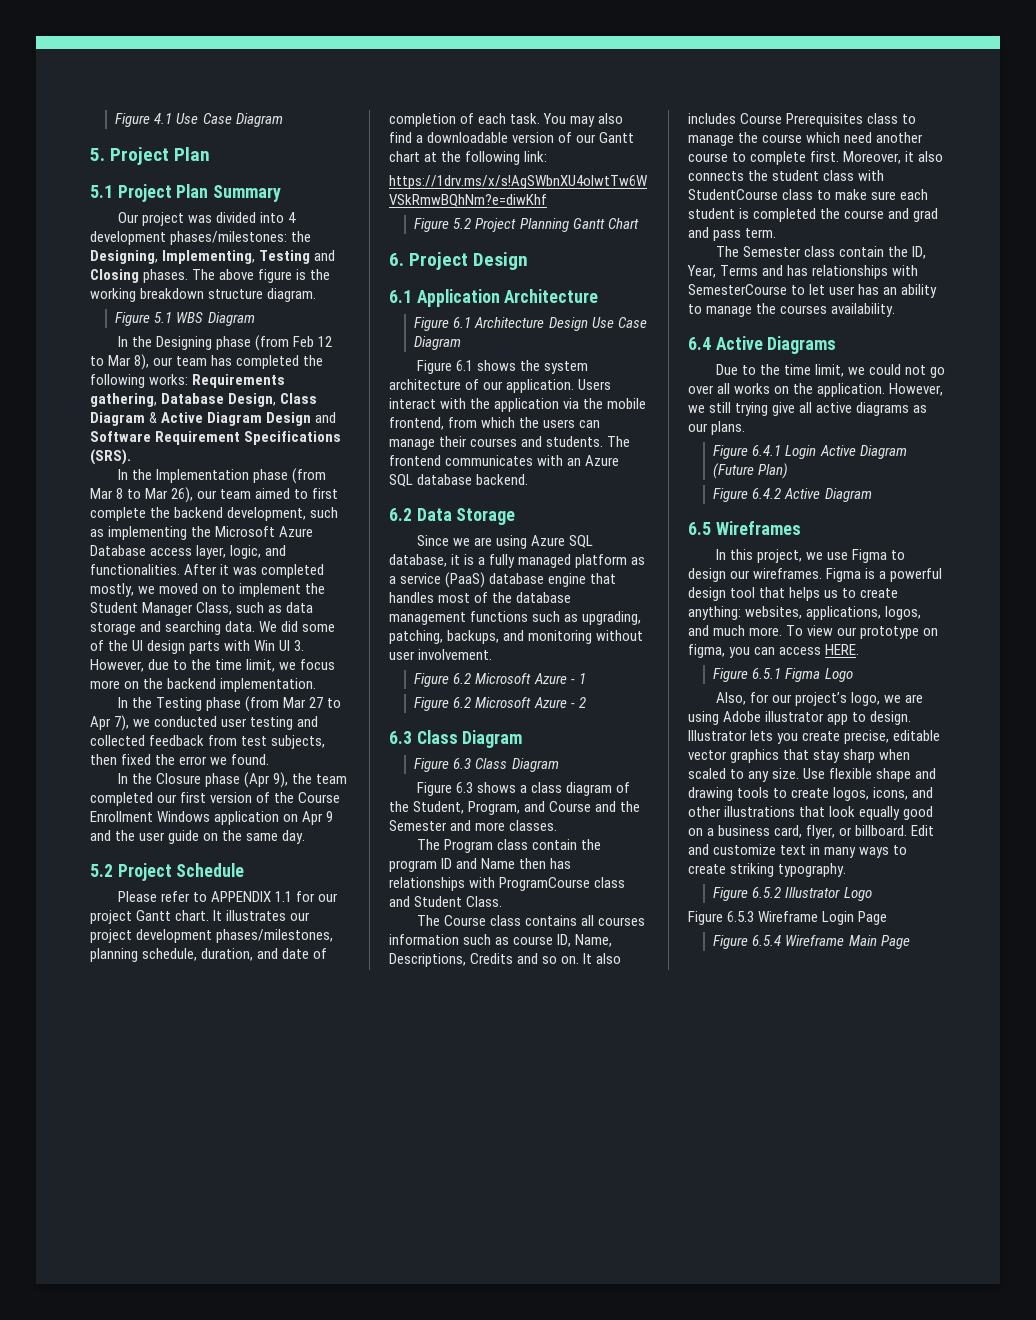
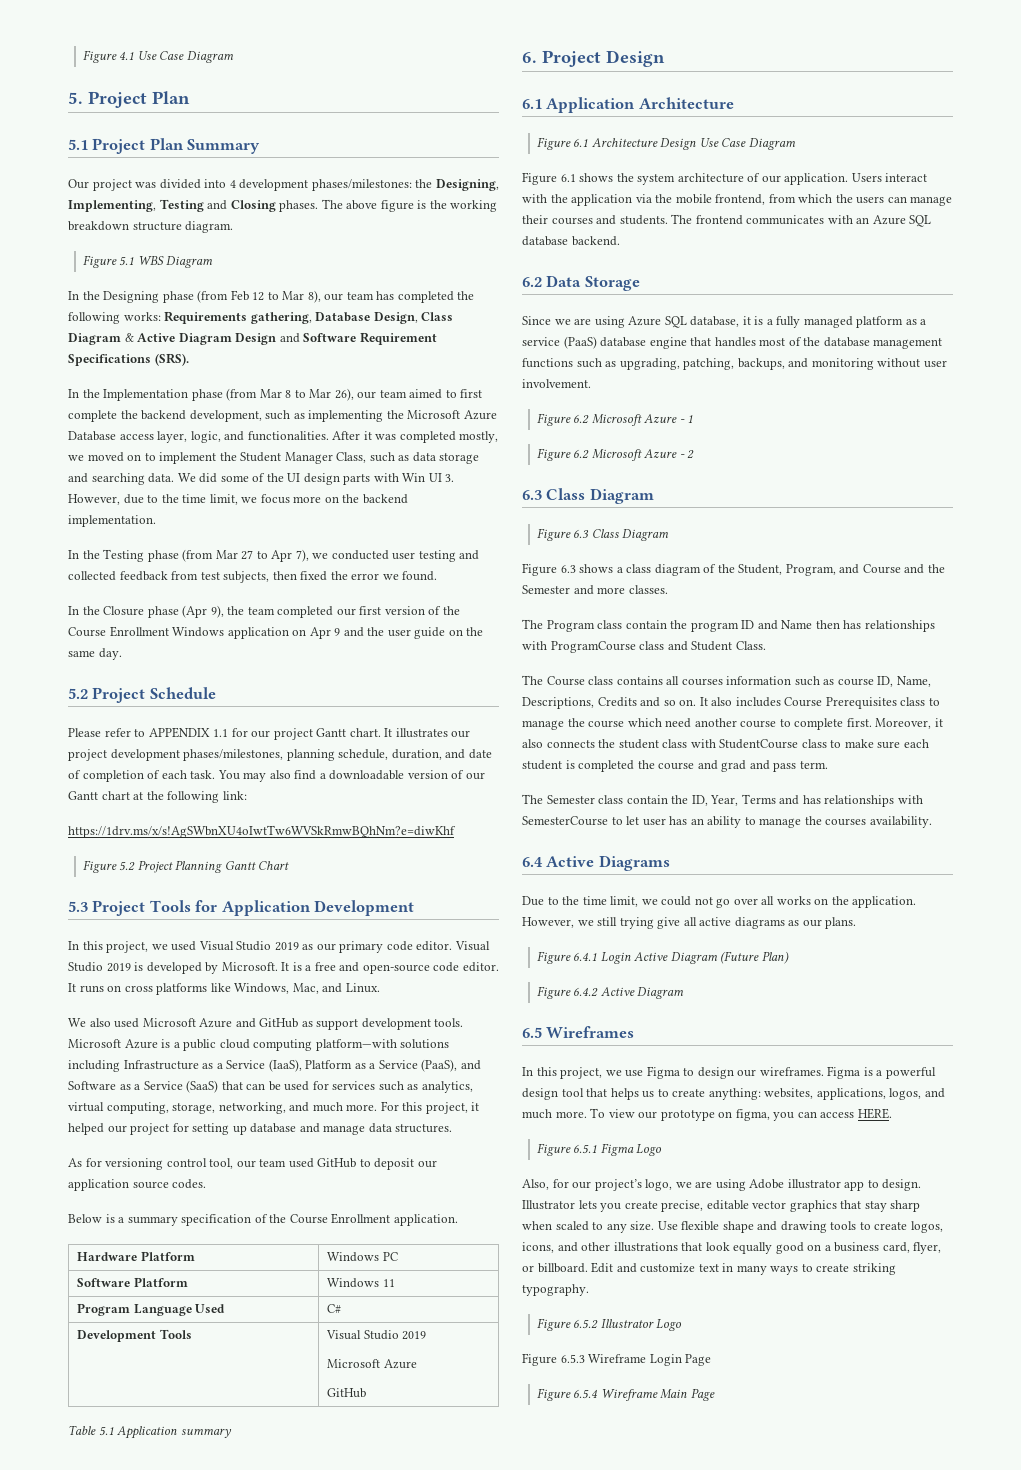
(639, 223) none -> [68,900,415,916] [68,941,490,953] [68,962,499,974] [68,983,380,995] [68,1018,464,1030] [68,1039,450,1051] [68,1059,481,1072] [68,1080,473,1093] [68,1101,480,1114] [68,1123,453,1135] [68,1158,437,1170] [68,1179,207,1191] [68,1213,458,1226] [77,1251,195,1261] [327,1252,398,1262] [77,1277,188,1287] [327,1278,395,1288] [77,1303,226,1316] [327,1304,342,1314] [77,1329,192,1342] [326,1330,427,1340] [327,1359,417,1369] [327,1388,367,1398] [68,1425,232,1439] // 5.3 Project Tools for Application Development // In this project, we used Visual Studio 2019 as our primary code editor. Visual Studio 2019 is developed by Microsoft. It is a free and open-source code editor. It runs on cross platforms like Windows, Mac, and Linux. // We also used Microsoft Azure and GitHub as support development tools. Microsoft Azure is a public cloud computing platform—with solutions including Infrastructure as a Service (IaaS), Platform as a Service (PaaS), and Software as a Service (SaaS) that can be used for services such as analytics, virtual computing, storage, networking, and much more. For this project, it helped our project for setting up database and manage data structures. // As for versioning control tool, our team used GitHub to deposit our application source codes. // Below is a summary specification of the Course Enrollment application. // Hardware Platform | Windows PC // Software Platform | Windows 11 // Program Language Used | C# // Development Tools | Visual Studio 2019 // Microsoft Azure // GitHub // Table 5.1 Application summary

